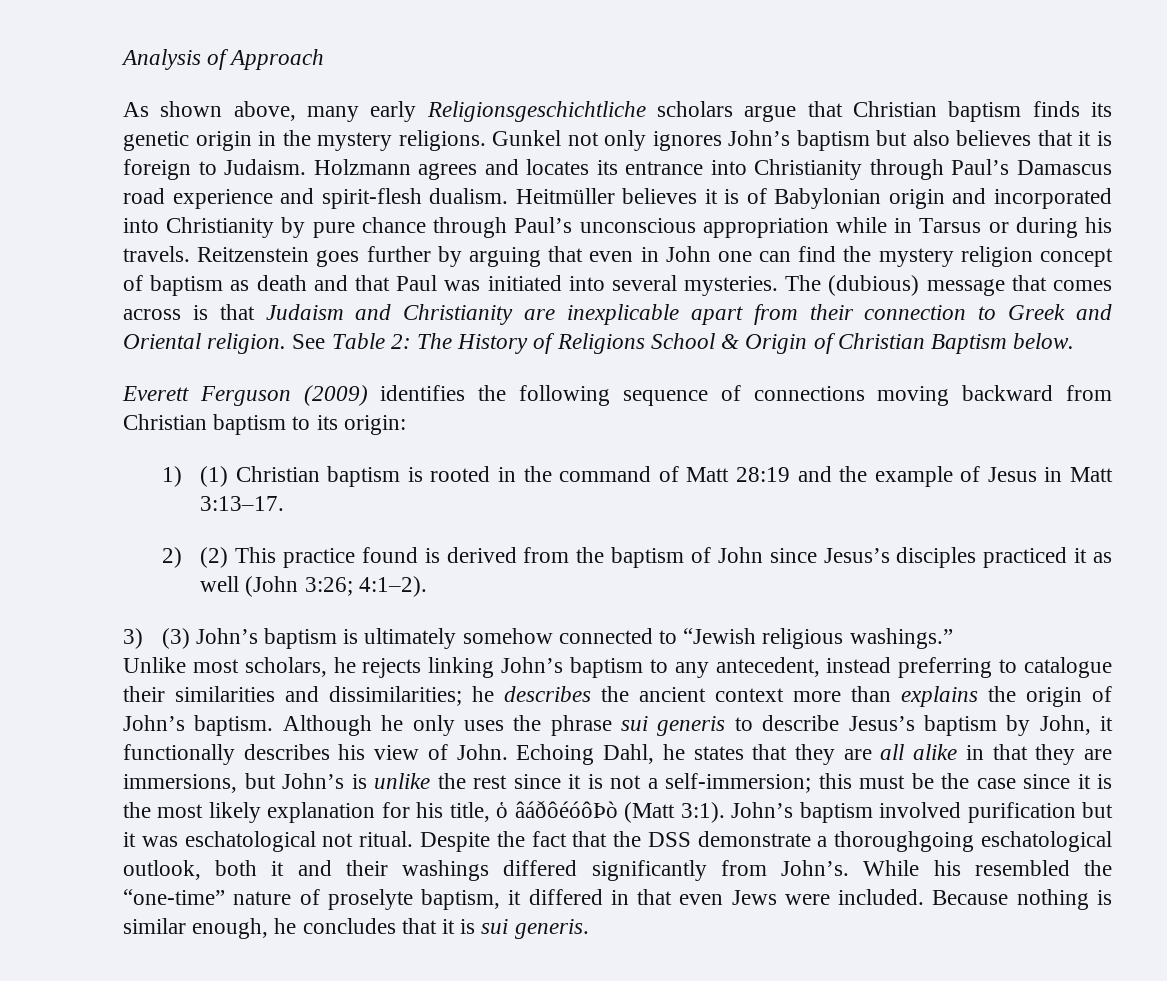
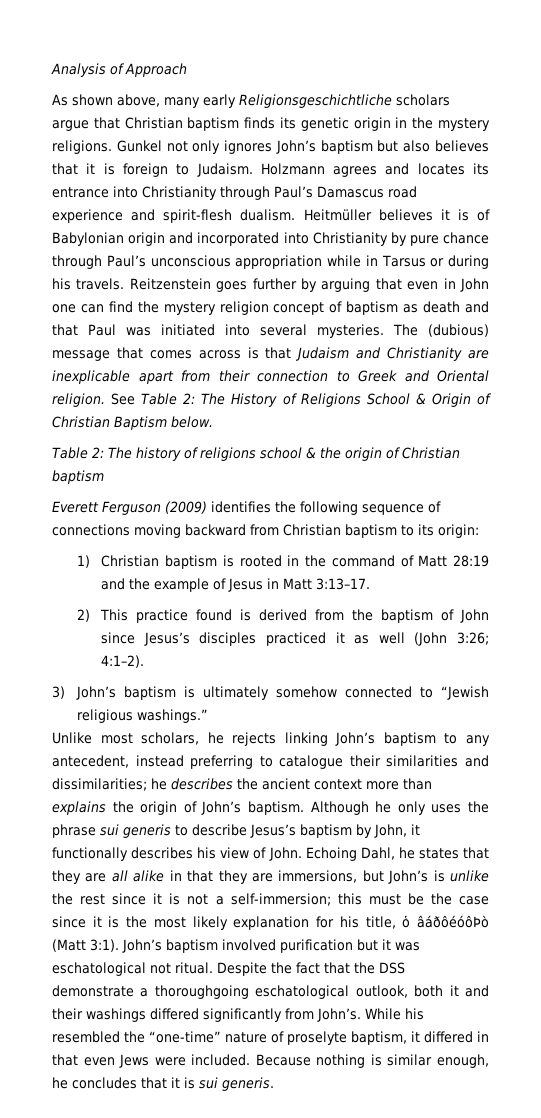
(1075, 341) none -> [52,447,460,461] [52,470,104,484] // Table 2: The history of religions school & the origin of Christian baptism
[200,466,229,487] (1) -> (90, 561) none
[200,547,229,568] (2) -> (90, 615) none
[161,628,190,649] (3) -> (65, 692) none

